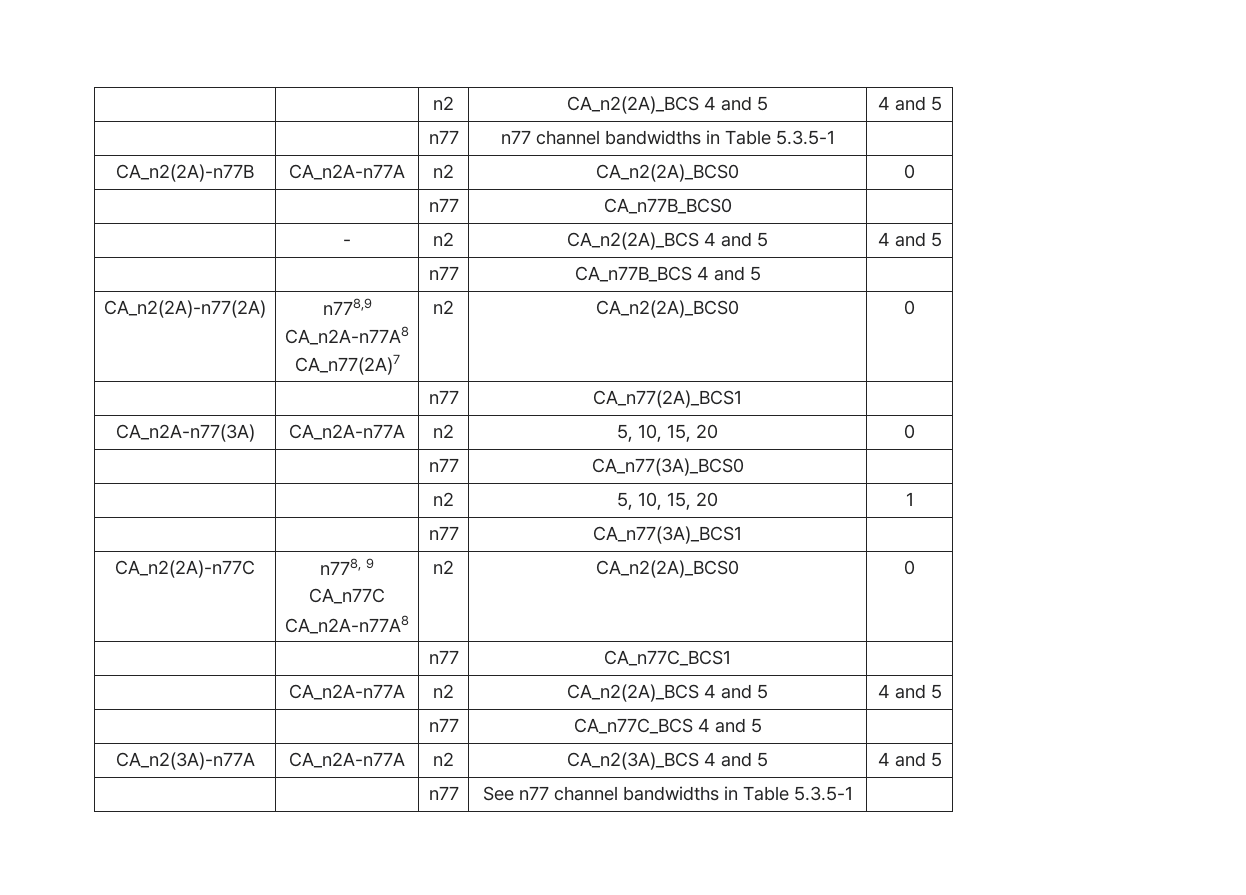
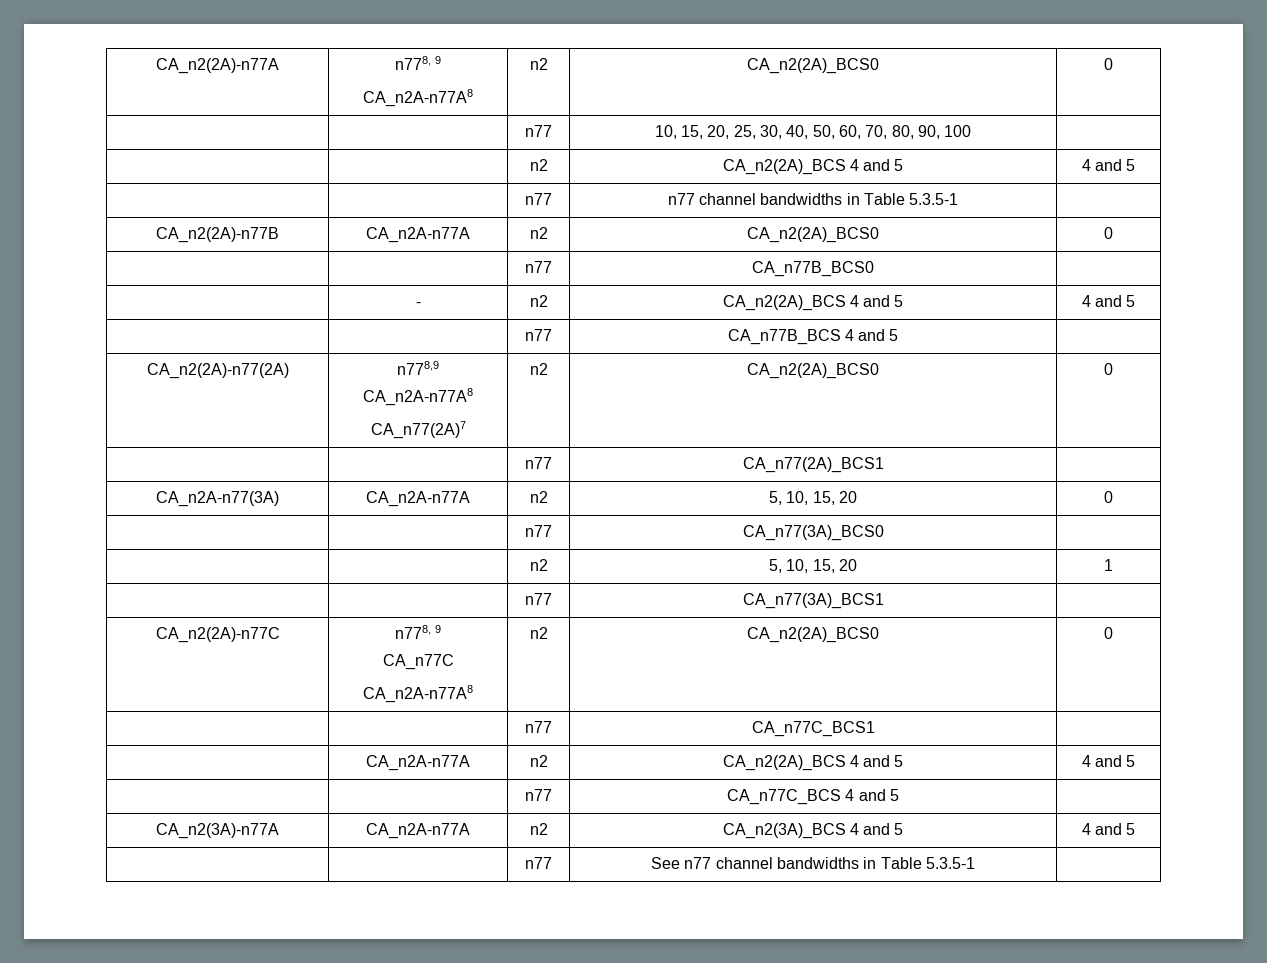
(433, 103) none -> [156,58,279,74] [394,56,442,70] [363,89,473,107] [529,58,548,70] [747,58,879,74] [1104,58,1113,70] [525,125,552,137] [654,125,972,139] CA_n2(2A)-n77A | n778, 9 // CA_n2A-n77A8 | n2 | CA_n2(2A)_BCS0 | 0 // | | n77 | 10, 15, 20, 25, 30, 40, 50, 60, 70, 80, 90, 100 | //

